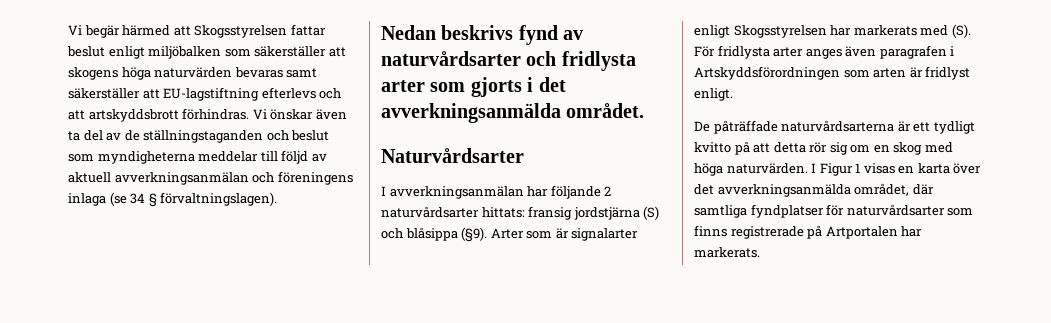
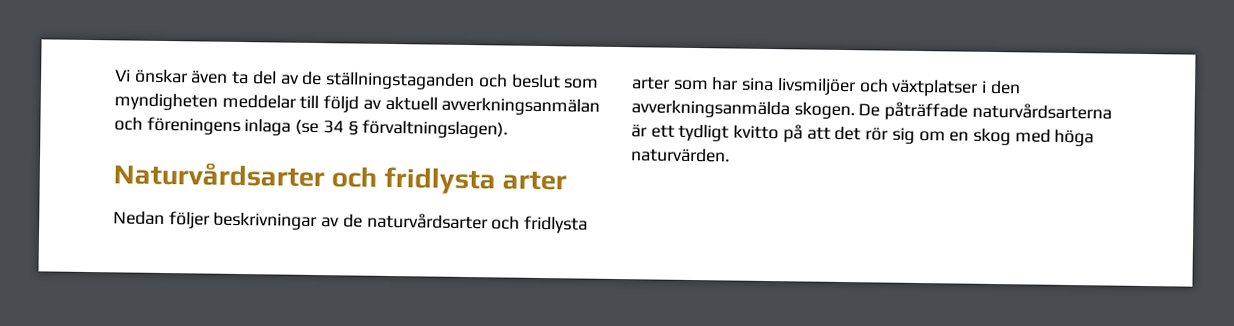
[68,24,326,38] [67,46,346,59] [68,67,318,80] [68,87,342,101] [68,108,267,122] Vi begär härmed att Skogsstyrelsen fattar beslut enligt miljöbalken som säkerställer att skogens höga naturvärden bevaras samt säkerställer att EU-lagstiftning efterlevs och att artskyddsbrott förhindras. Vi -> [115,69,131,82] Vi
[97,151,195,164] myndigheterna -> [114,92,218,111] myndigheten
[381,25,584,45] Nedan beskrivs fynd av -> [113,161,568,195] [113,210,363,231] Naturvårdsarter och fridlysta arter // Nedan följer beskrivningar av de
[470,77,566,97] [381,103,645,123] [381,148,524,163] [381,185,612,199] [381,206,660,220] [381,227,639,242] [694,24,971,38] [694,45,955,59] [694,66,971,80] [694,88,733,101] gjorts i det avverkningsanmälda området. // Naturvårdsarter // I avverkningsanmälan har följande 2 naturvårdsarter hittats: fransig jordstjärna (S) och blåsippa (§9). Arter som är signalarter enligt Skogsstyrelsen har markerats med (S). För fridlysta arter anges även paragrafen i Artskyddsförordningen som arten är fridlyst enligt. // -> [711,76,1021,97] [631,99,855,120] har sina livsmiljöer och växtplatser i den avverkningsanmälda skogen.
[773,142,806,153] detta -> [834,125,862,141] det
[811,163,982,176] [694,183,934,197] [694,204,974,218] [694,225,923,239] [694,247,760,258] I Figur 1 visas en karta över det avverkningsanmälda området, där samtliga fyndplatser för naturvårdsarter som finns registrerade på Artportalen har markerats. -> (730, 155) none

